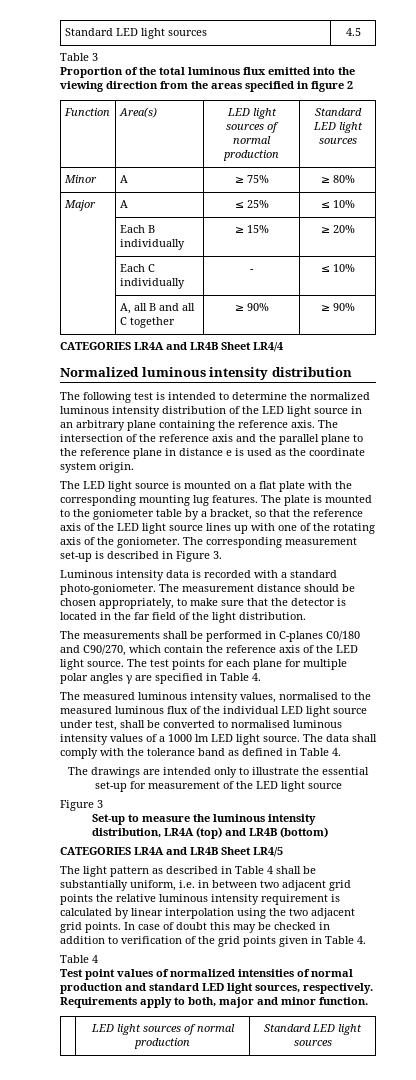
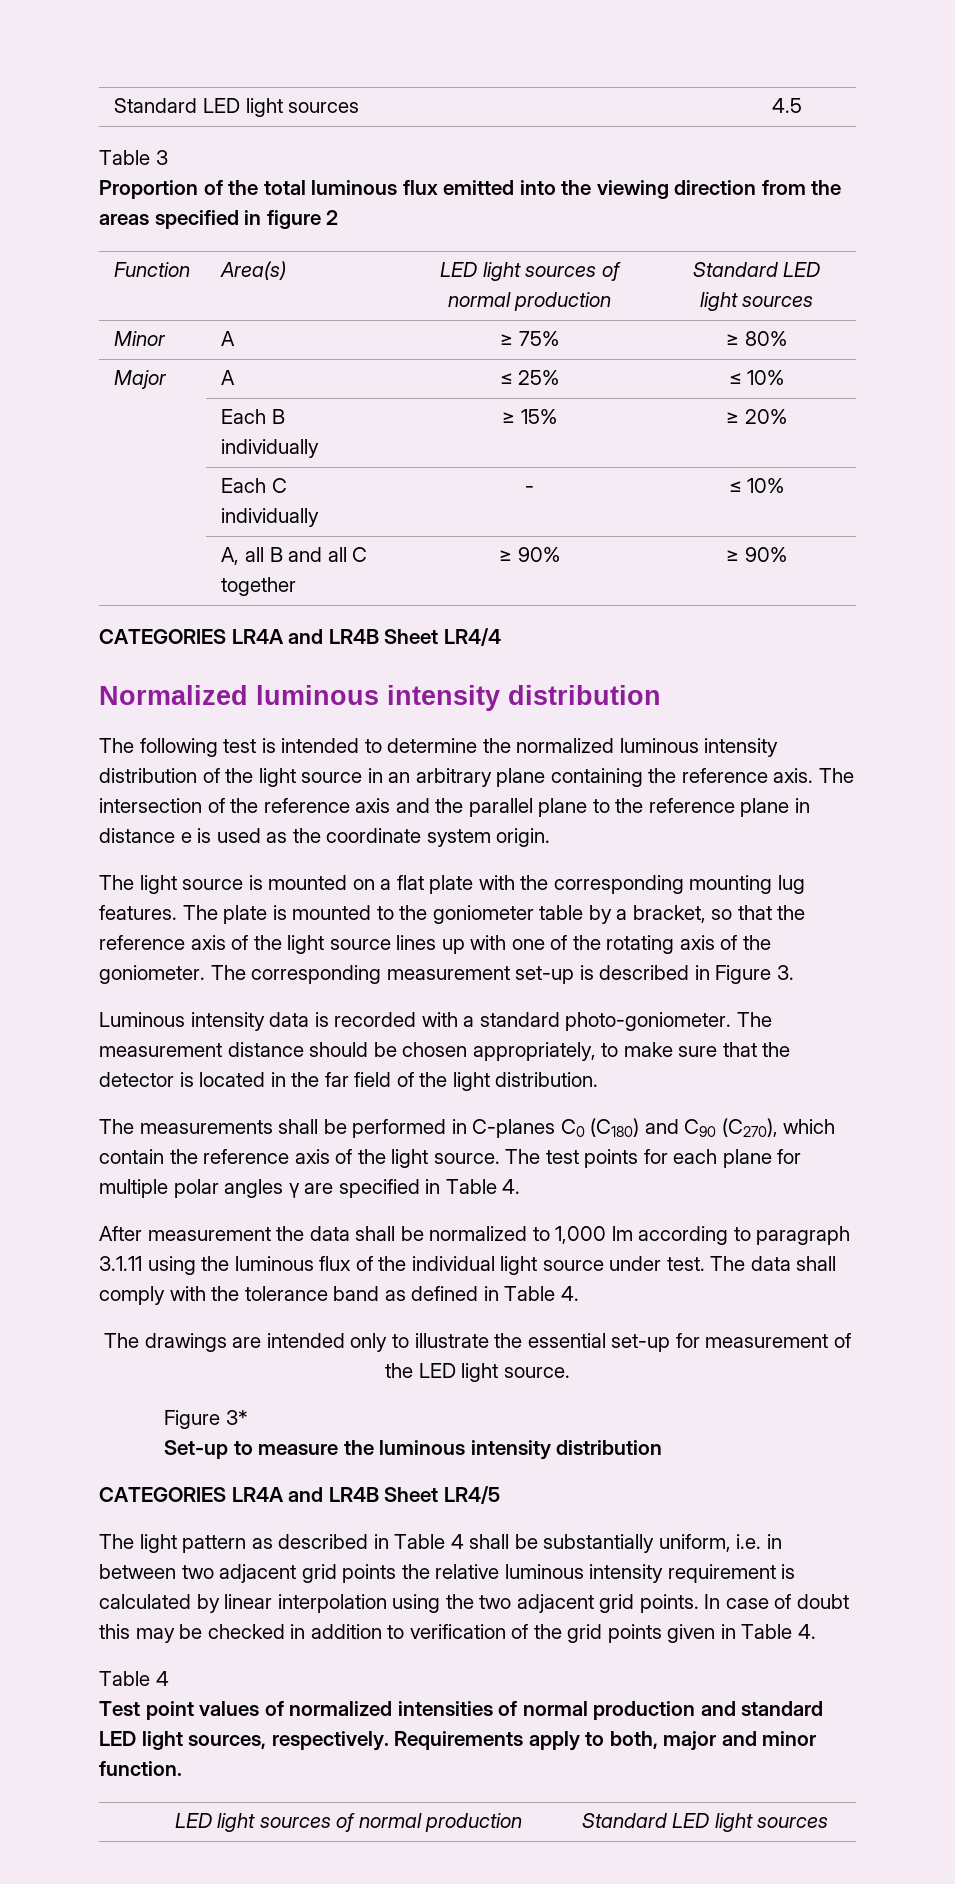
[262,406,284,414] LED -> (254, 775) none
[83,481,105,489] LED -> (134, 882) none
[117,523,139,531] LED -> (282, 942) none
[326,631,360,641] [60,645,126,656] C0/180 and C90/270, -> [560,1118,778,1137] C0 (C180) and C90 (C270),
[336,645,358,653] LED -> (386, 1156) none
[60,692,371,703] [60,706,112,714] The measured luminous intensity values, normalised to the measured -> [99,1226,851,1245] [99,1256,230,1275] After measurement the data shall be normalized to 1,000 lm according to paragraph 3.1.11 using the
[281,706,303,714] LED -> (495, 1263) none
[95,720,342,731] [60,734,300,745] test, shall be converted to normalised luminous intensity values of a 1000 lm LED light source. -> [666,1257,705,1271] test.
[307,783,342,789] [60,800,103,811] source // Figure 3 -> [503,1367,570,1378] [163,1410,248,1429] source. // Figure 3*
[91,827,328,839] distribution, LR4A (top) and LR4B (bottom) -> [556,1440,663,1455] distribution

